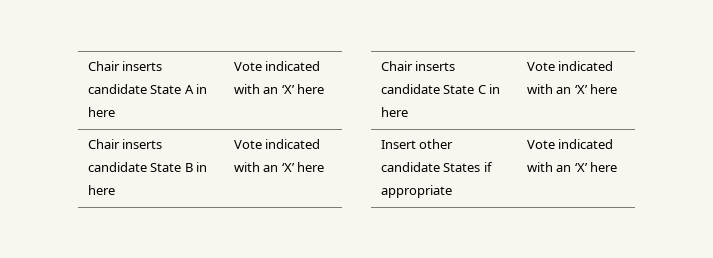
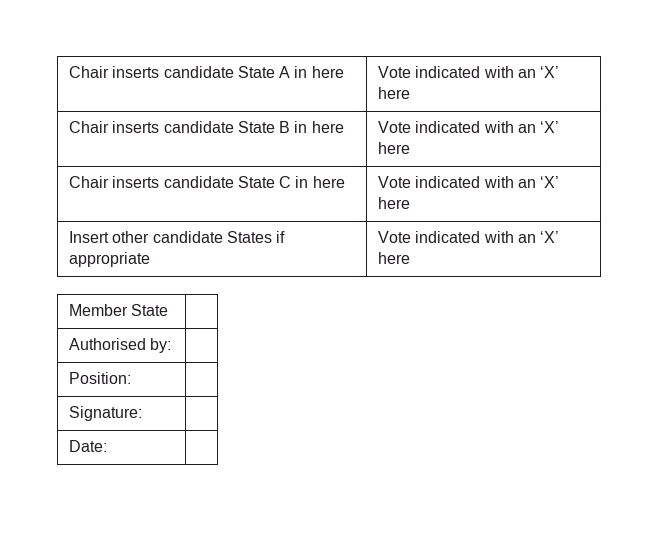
(618, 167) none -> [68,304,169,316] [68,338,172,353] [68,372,131,384] [68,406,142,421] [68,440,107,452] // Member State | // Authorised by: | // Position: | // Signature: | // Date: |

